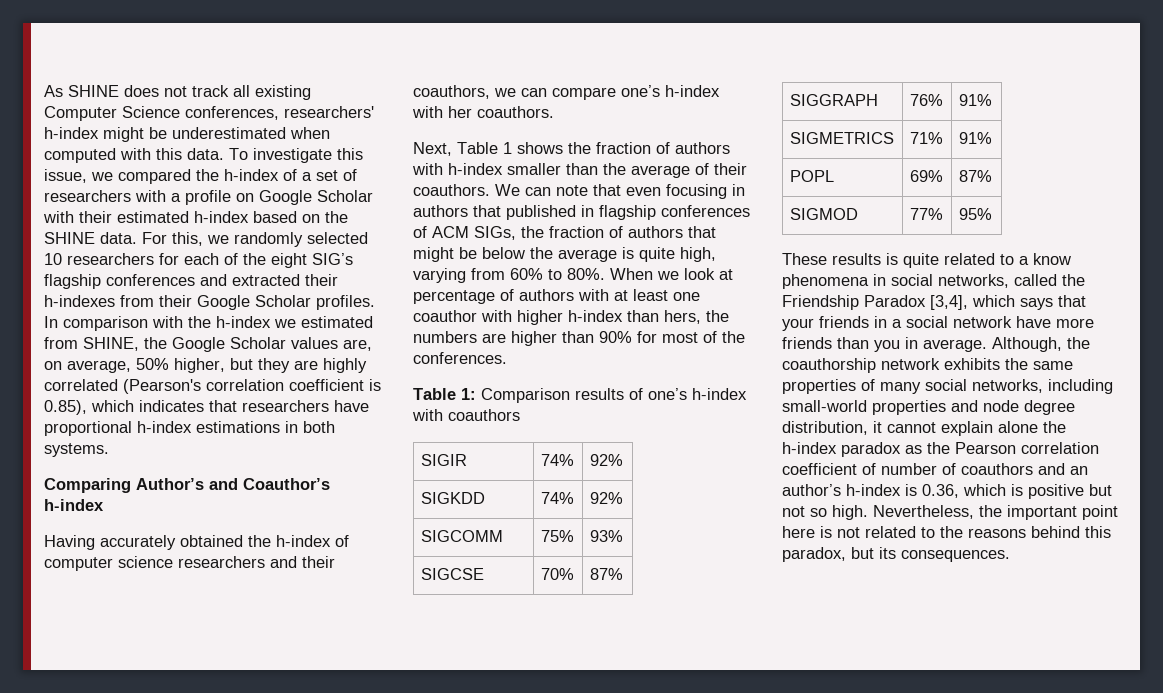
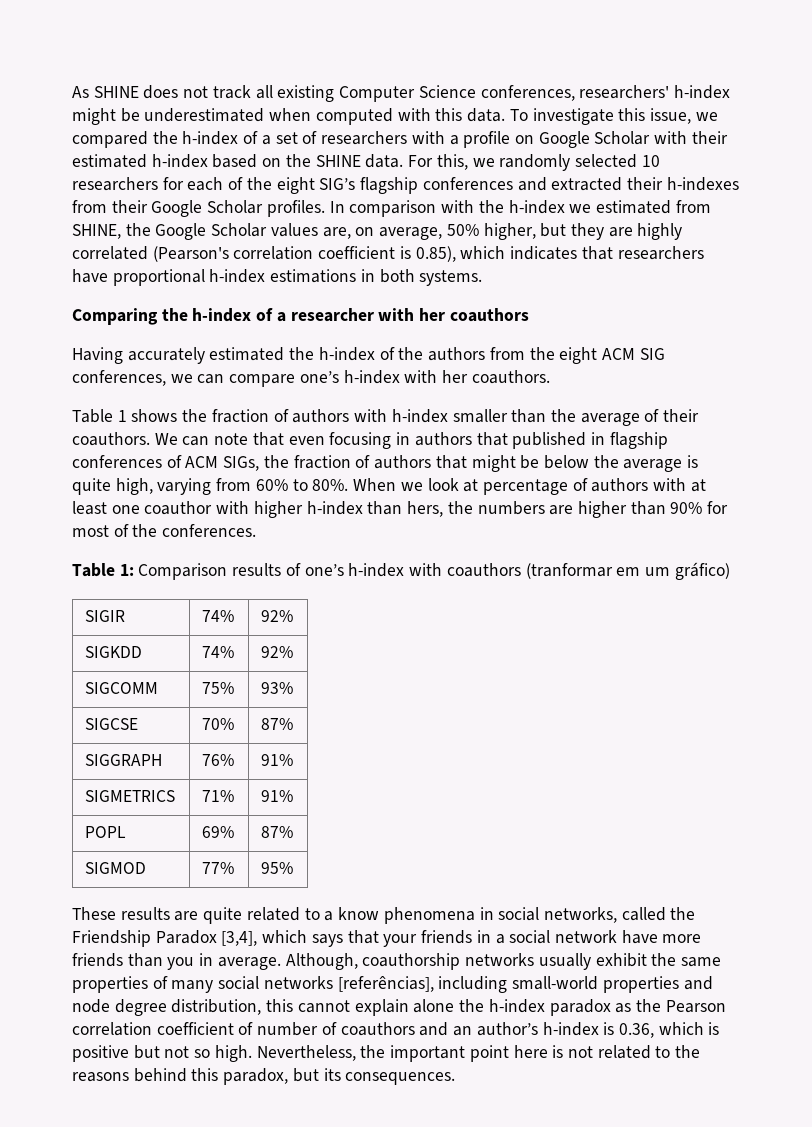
[136,478,330,490] [44,499,104,511] Author’s and Coauthor’s h-index -> [161,308,529,322] the h-index of a researcher with her coauthors
[180,535,349,547] [44,556,335,571] [413,85,490,99] obtained the h-index of computer science researchers and their coauthors, -> [209,347,665,364] [72,370,166,386] estimated the h-index of the authors from the eight ACM SIG conferences,
[413,142,452,156] Next, -> (550, 377) none
(520, 415) none -> [525,562,730,580] (tranformar em um gráfico)
[886,253,898,265] is -> [174,911,199,921] are
[1067,337,1090,349] [782,358,1000,373] the coauthorship network exhibits -> [362,953,647,970] coauthorship networks usually exhibit
[972,379,1043,393] networks, -> [263,976,434,992] networks [referências],
[873,421,882,433] it -> [266,999,294,1012] this

